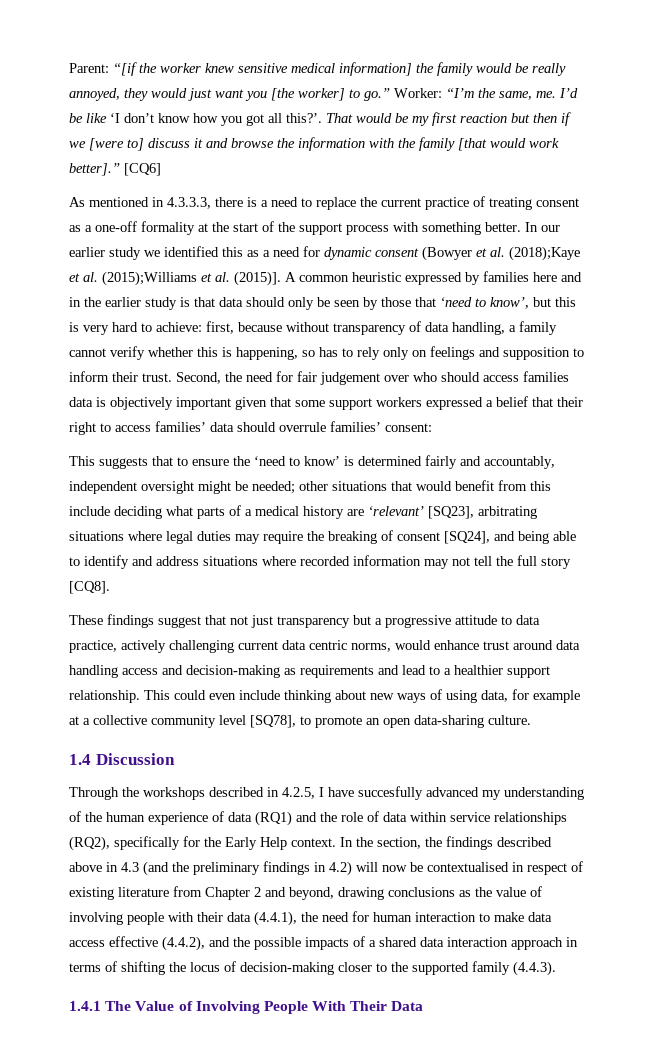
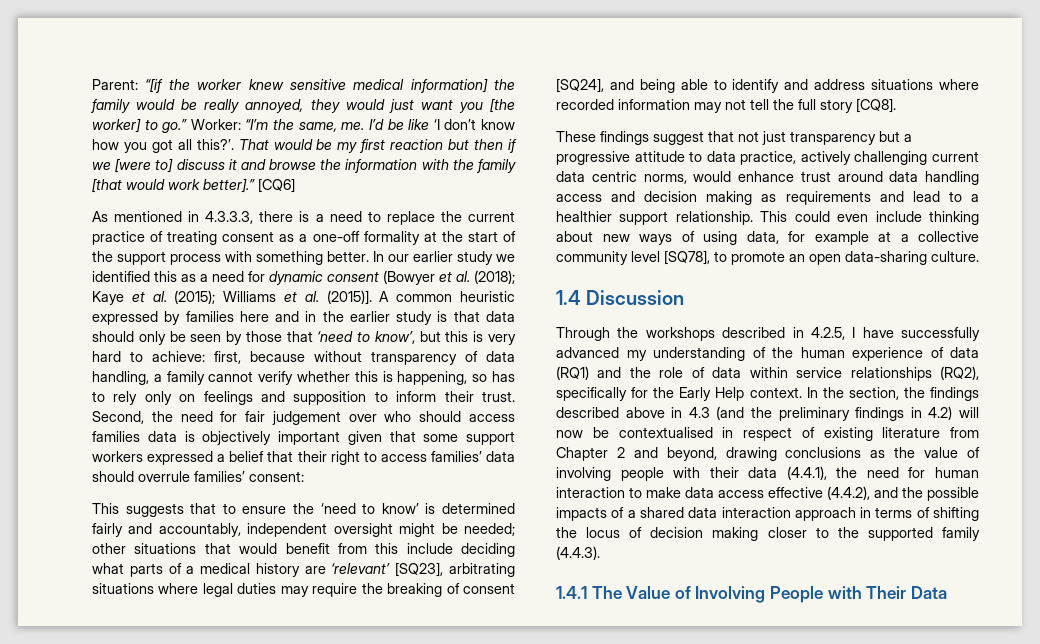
[509,246,580,261] [69,271,197,286] (2018);Kaye et al. (2015);Williams -> [474,270,515,284] [92,290,277,305] (2018); Kaye et al. (2015); Williams
[186,665,280,678] decision-making -> [644,191,753,205] decision making
[358,786,423,800] succesfully -> [901,327,980,341] successfully
[240,962,334,975] decision-making -> [650,527,759,541] decision making
[312,1001,347,1011] With -> [827,586,862,599] with

